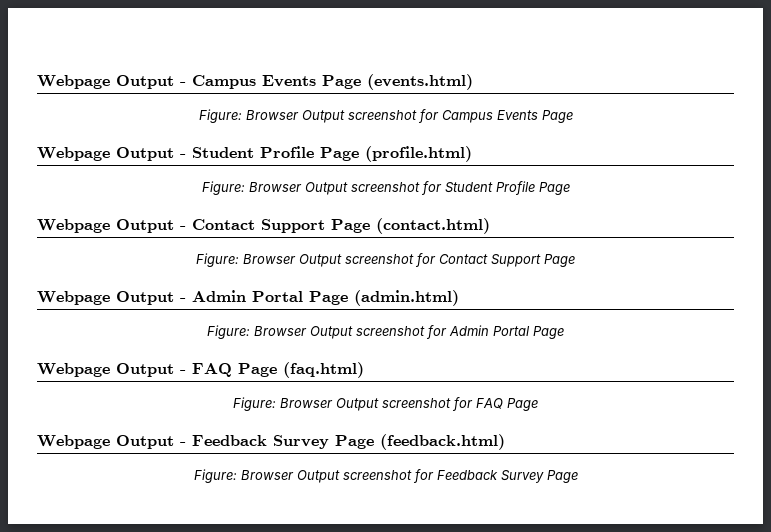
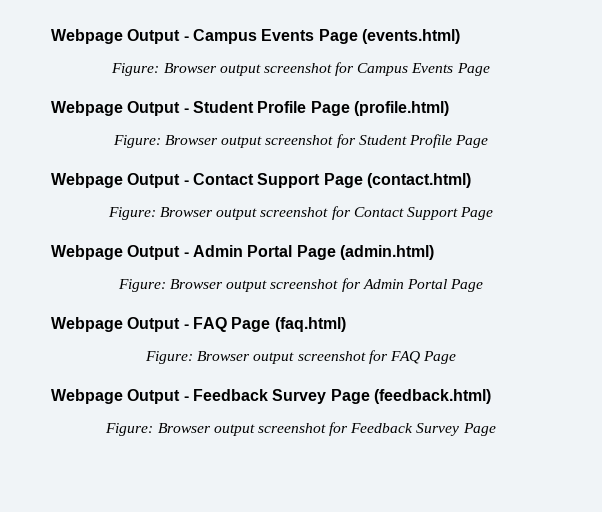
[301,110,345,123] Output -> [219,64,261,76] output
[304,182,348,195] Output -> [221,136,263,148] output
[299,254,342,267] Output -> [216,208,258,220] output
[310,326,353,339] Output -> [226,280,268,292] output
[336,398,379,411] Output -> [253,352,295,364] output
[296,470,340,483] Output -> [213,424,255,436] output

